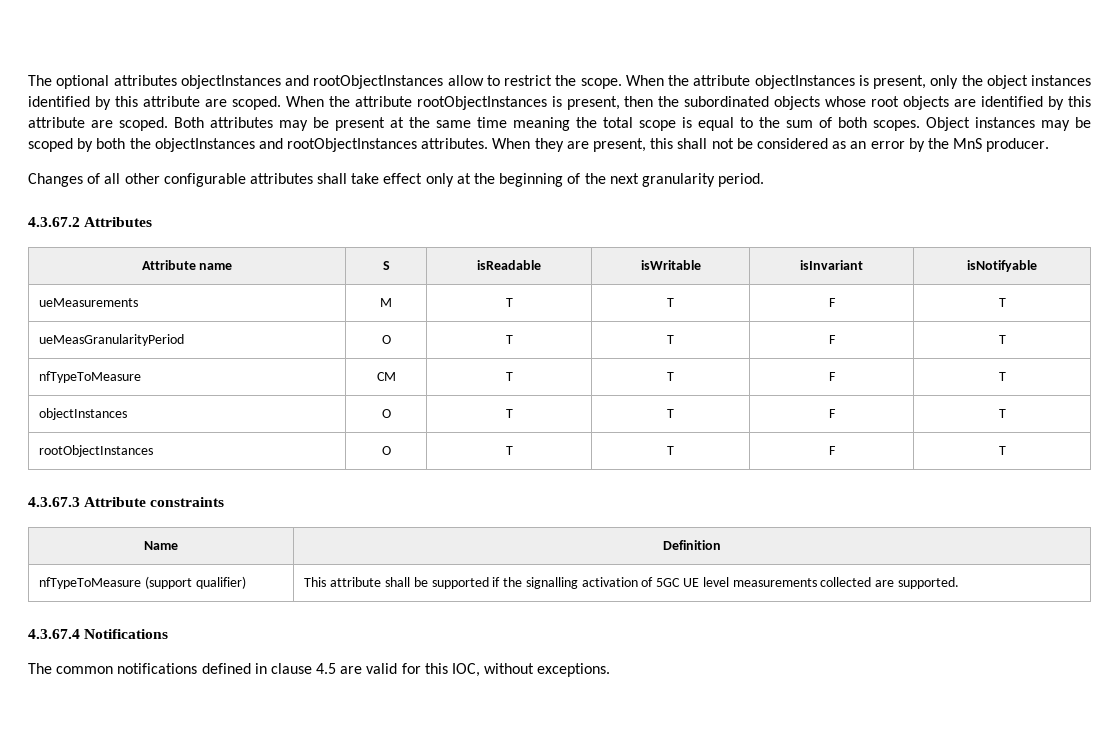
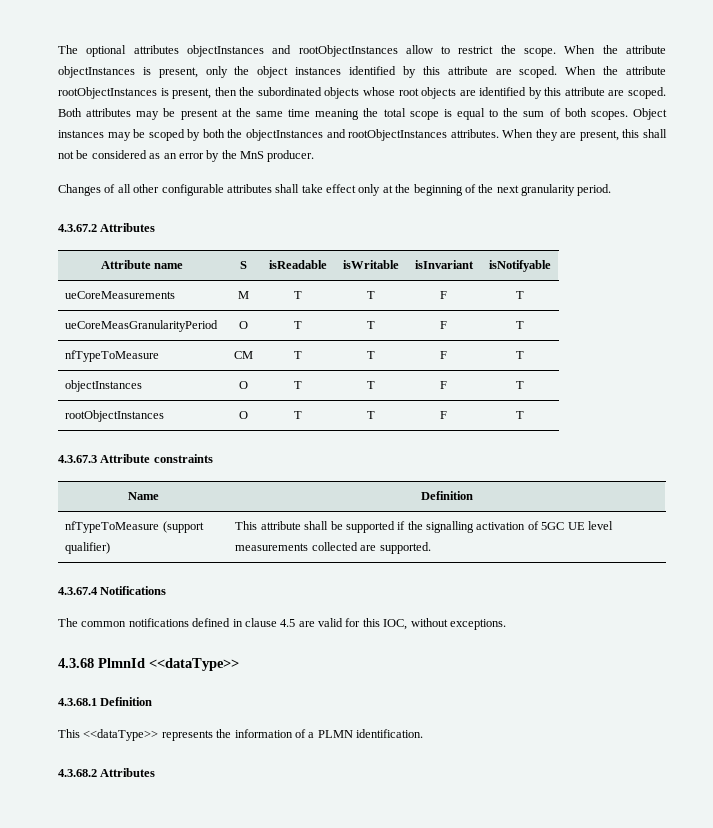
[39,298,139,307] ueMeasurements -> [65,291,176,299] ueCoreMeasurements
[39,334,185,346] ueMeasGranularityPeriod -> [65,320,219,332] ueCoreMeasGranularityPeriod
(611, 670) none -> [58,658,239,671] [58,697,153,706] [58,729,423,741] [58,768,156,777] // 4.3.68 PlmnId <<dataType>> // 4.3.68.1 Definition // This <<dataType>> represents the information of a PLMN identification. // 4.3.68.2 Attributes

